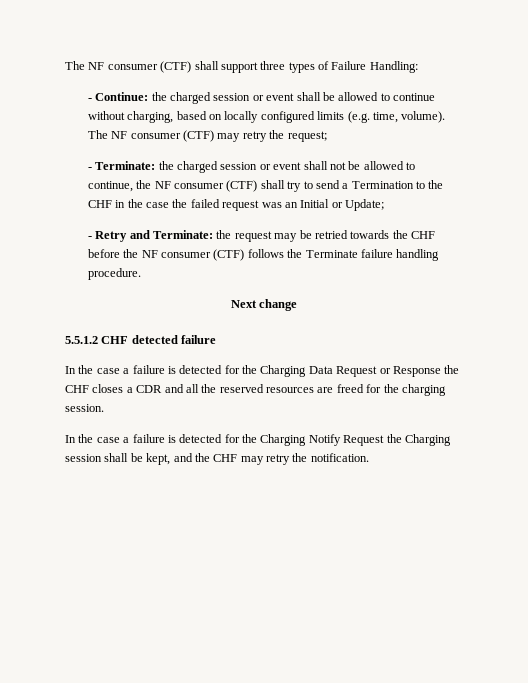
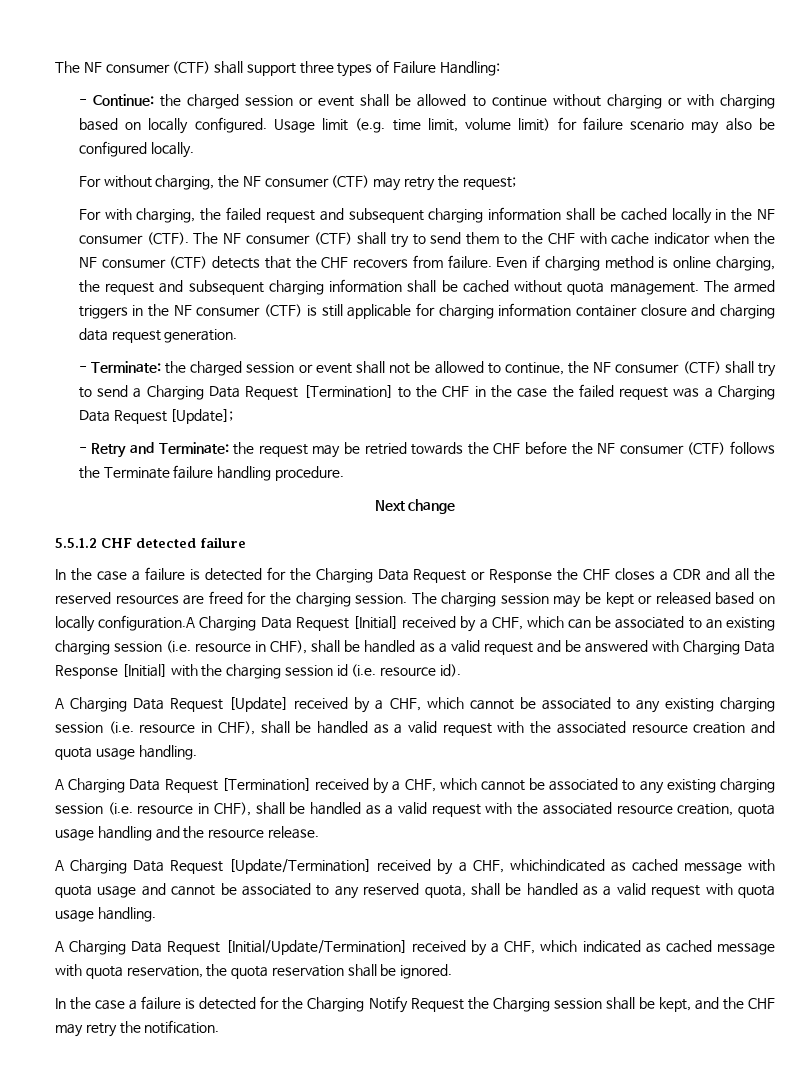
[127,111,446,123] [87,130,108,139] charging, based on locally configured limits (e.g. time, volume). The -> [606,94,775,109] [78,117,776,134] [78,141,194,158] [78,175,240,190] charging or with charging based on locally configured. Usage limit (e.g. time limit, volume limit) for failure scenario may also be configured locally. // For without charging, the
(327, 136) none -> [78,207,776,224] [78,232,775,248] [78,255,775,271] [78,279,776,295] [78,303,776,319] [78,328,238,343] // For with charging, the failed request and subsequent charging information shall be cached locally in the NF consumer (CTF). The NF consumer (CTF) shall try to send them to the CHF with cache indicator when the NF consumer (CTF) detects that the CHF recovers from failure. Even if charging method is online charging, the request and subsequent charging information shall be cached without quota management. The armed triggers in the NF consumer (CTF) is still applicable for charging information container closure and charging data request generation.
[351,181,414,189] Termination -> [146,385,393,400] Charging Data Request [Termination]
[284,199,385,211] an Initial or Update; -> [704,385,775,400] [78,409,234,424] a Charging Data Request [Update];
(104, 408) none -> [411,592,776,608] [55,615,775,632] [55,640,775,655] [55,664,462,679] [55,697,775,713] [55,721,775,736] [55,745,197,760] [55,778,775,794] [55,802,775,817] [55,826,319,841] [55,859,775,875] [55,883,776,899] [55,907,156,922] [55,940,776,956] [55,964,453,979] The charging session may be kept or released based on locally configuration.A Charging Data Request [Initial] received by a CHF, which can be associated to an existing charging session (i.e. resource in CHF), shall be handled as a valid request and be answered with Charging Data Response [Initial] with the charging session id (i.e. resource id). // A Charging Data Request [Update] received by a CHF, which cannot be associated to any existing charging session (i.e. resource in CHF), shall be handled as a valid request with the associated resource creation and quota usage handling. // A Charging Data Request [Termination] received by a CHF, which cannot be associated to any existing charging session (i.e. resource in CHF), shall be handled as a valid request with the associated resource creation, quota usage handling and the resource release. // A Charging Data Request [Update/Termination] received by a CHF, whichindicated as cached message with quota usage and cannot be associated to any reserved quota, shall be handled as a valid request with quota usage handling. // A Charging Data Request [Initial/Update/Termination] received by a CHF, which indicated as cached message with quota reservation, the quota reservation shall be ignored.

